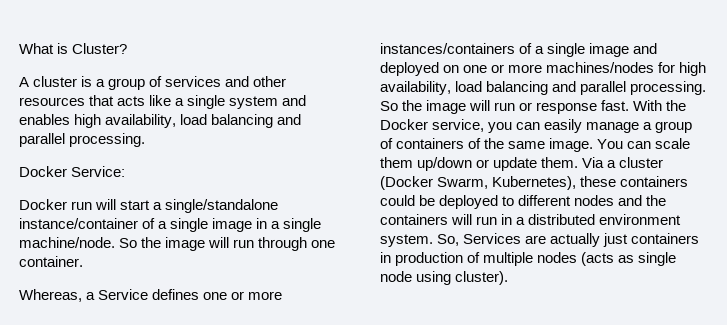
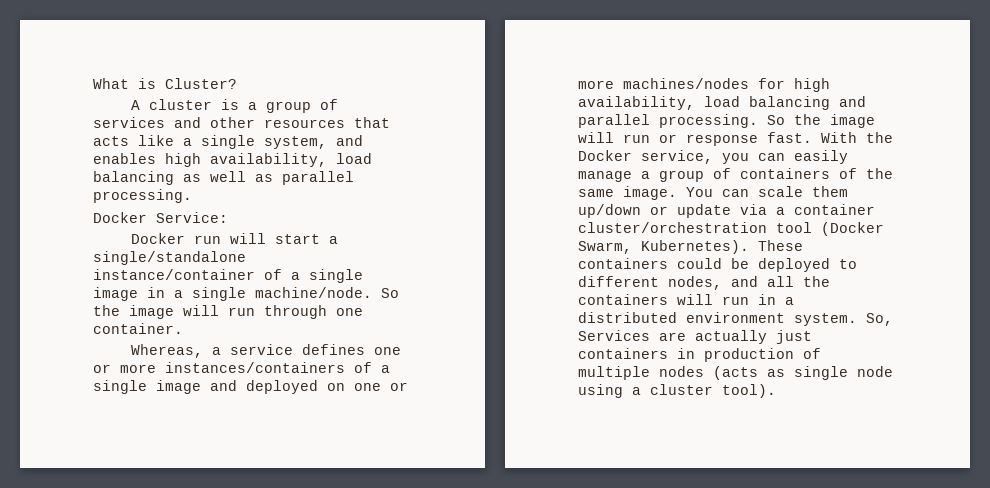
[229,96,279,109] system -> [264,136,327,149] system,
[277,114,302,125] and -> [183,171,273,182] as well as
[98,289,149,300] Service -> [229,344,293,355] service
[541,157,664,168] [380,176,617,190] them. Via a cluster (Docker Swarm, Kubernetes), these -> [740,204,875,215] [578,222,884,236] [578,240,803,254] via a container cluster/orchestration tool (Docker Swarm, Kubernetes). These
[574,195,643,206] nodes and -> [668,276,794,290] nodes, and all
[455,271,509,285] cluster). -> [632,384,776,398] a cluster tool).

